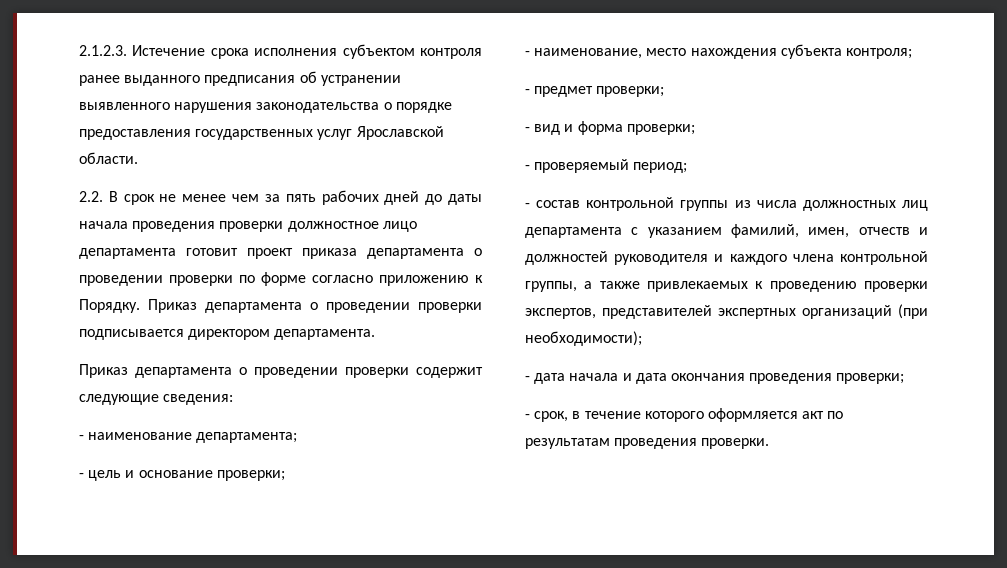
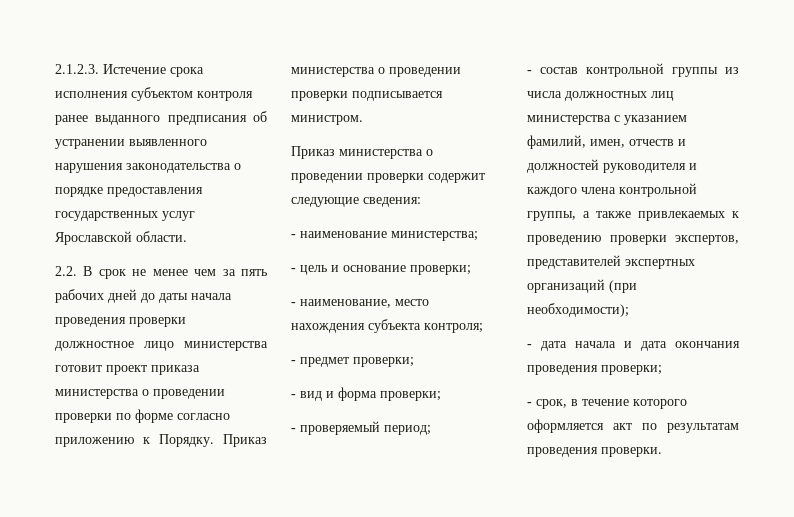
[79,248,176,259] департамента -> [184,341,268,351] министерства
[367,248,464,259] департамента -> [55,389,139,399] министерства
[205,302,302,313] департамента -> [291,67,375,77] министерства
[188,329,376,340] [79,364,232,378] директором департамента. // Приказ департамента -> [291,115,363,125] [291,146,423,159] министром. // Приказ министерства
[196,432,298,443] департамента; -> [391,231,478,241] министерства;
[525,227,622,238] департамента -> [527,115,611,125] министерства

